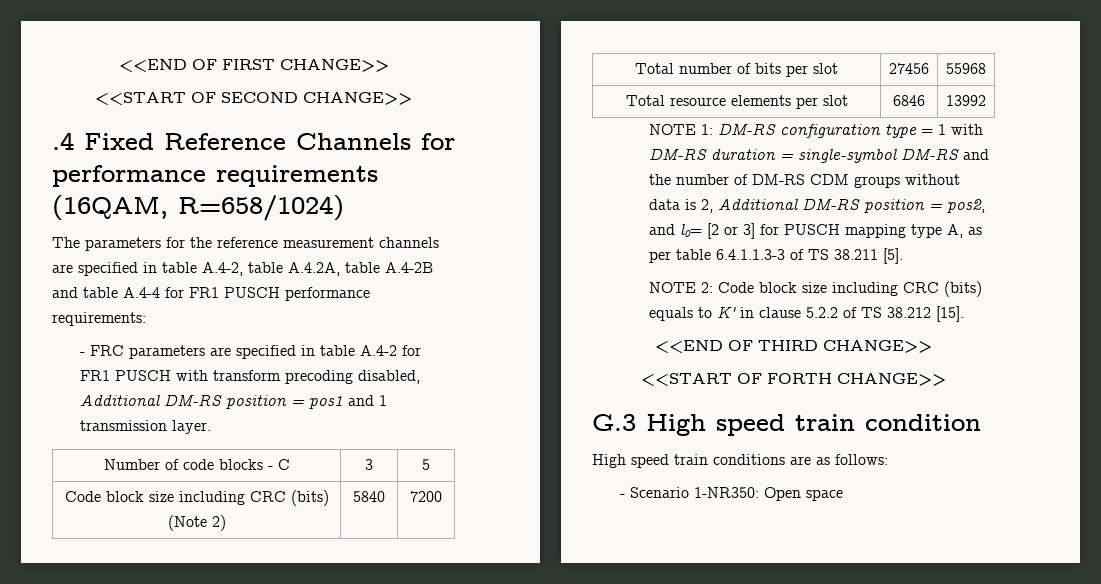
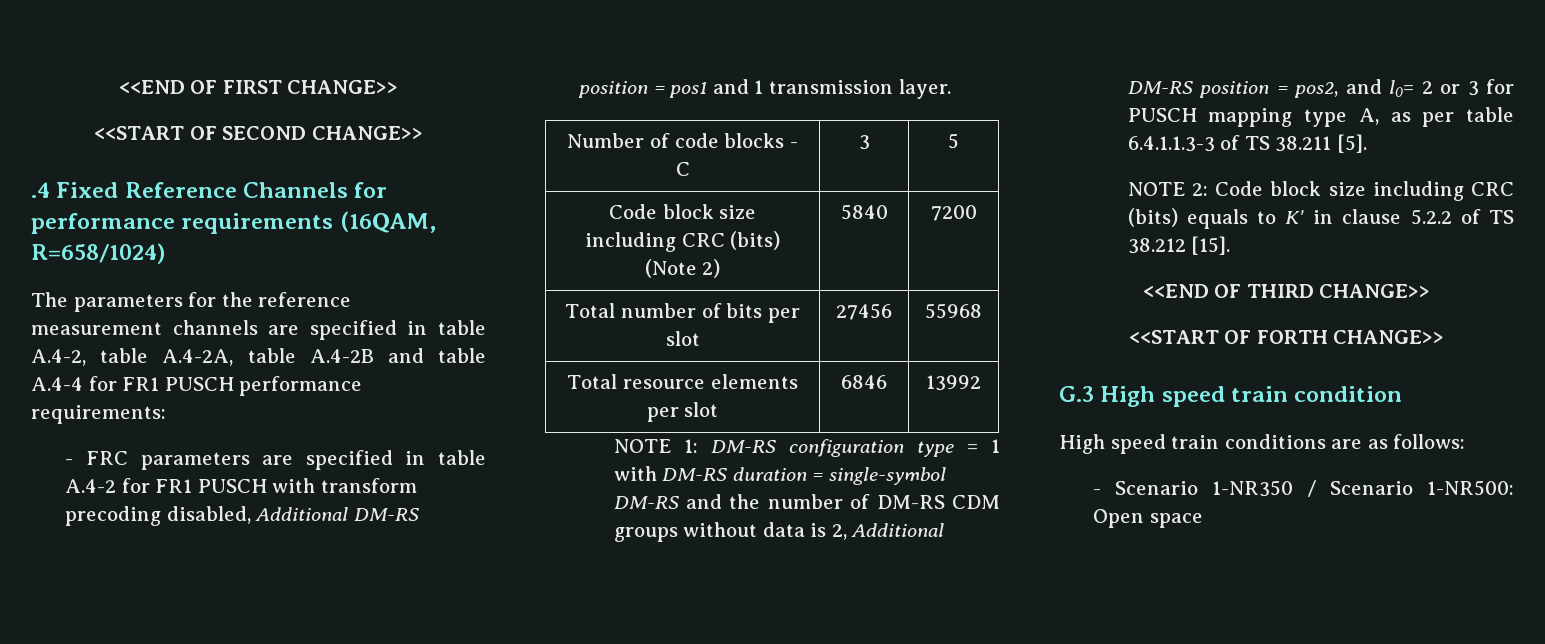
[288,262,340,276] A.4.2A, -> [162,349,234,366] A.4-2A,
[706,223,755,239] [2 or 3] -> [1421,81,1479,96] 2 or 3
[694,487,760,498] 1-NR350: -> [1211,480,1514,497] 1-NR350 / Scenario 1-NR500:

